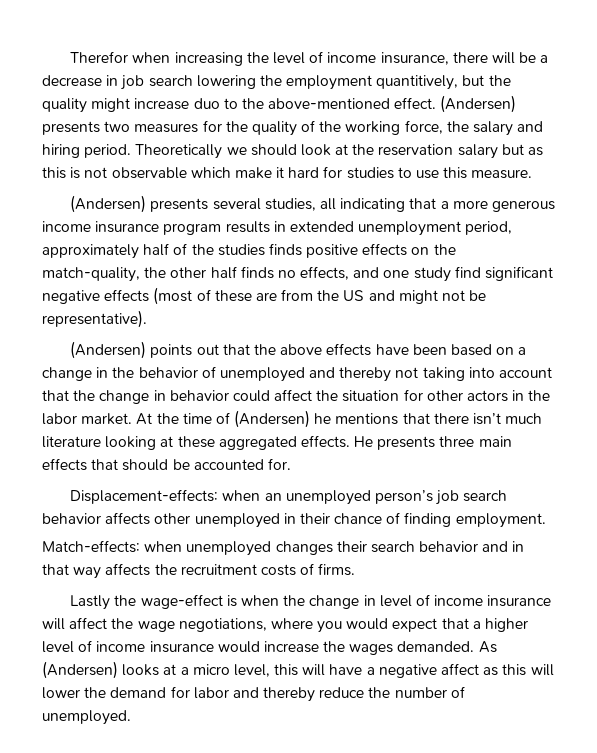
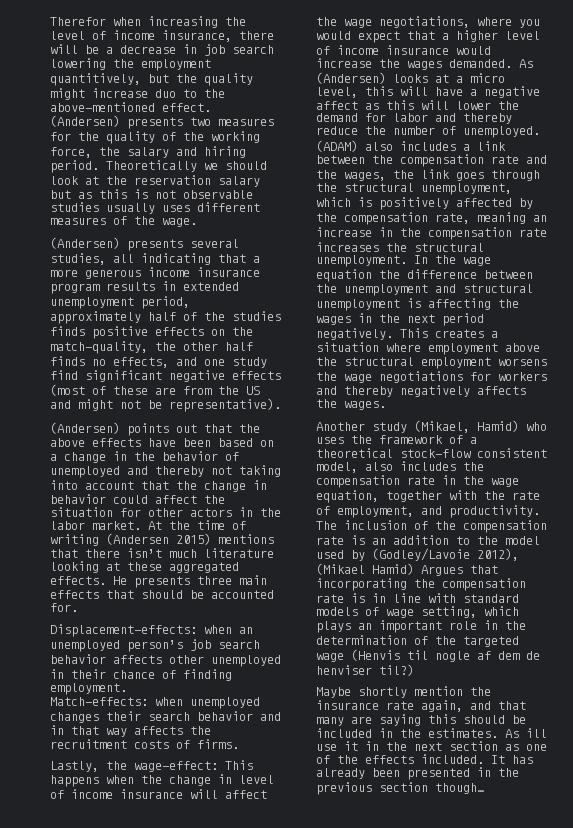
[190,166,533,179] which make it hard for studies to use this measure. -> [50,202,260,214] [50,216,197,227] studies usually uses different measures of the wage.
[234,410,332,428] (Andersen) he -> [50,533,211,546] writing (Andersen 2015)
[70,594,237,610] Lastly the wage-effect is -> [50,760,253,772] [50,775,99,787] Lastly, the wage-effect: This happens
(131, 717) none -> [316,140,506,152] [316,154,547,167] [316,169,540,181] [316,183,512,195] [316,197,533,210] [316,212,547,225] [316,227,547,240] [316,242,484,252] [316,255,491,267] [316,269,533,282] [316,284,533,296] [316,298,519,311] [316,313,484,326] [316,328,498,340] [316,342,540,355] [316,357,547,369] [316,371,547,383] [316,385,526,397] [316,399,386,410] [316,420,547,433] [316,435,477,444] [316,448,547,458] [316,461,484,473] [316,475,519,488] [316,490,540,503] [316,505,540,518] [316,520,547,533] [316,535,540,545] [316,548,519,561] [316,563,498,576] [316,578,526,591] [316,593,519,603] [316,606,519,618] [316,620,526,633] [316,635,519,647] [316,649,540,662] [316,664,414,676] [316,686,491,698] [316,700,526,712] [316,714,526,726] [316,728,547,738] [316,741,547,751] [316,754,533,764] [316,767,519,780] [316,782,484,795] (ADAM) also includes a link between the compensation rate and the wages, the link goes through the structural unemployment, which is positively affected by the compensation rate, meaning an increase in the compensation rate increases the structural unemployment. In the wage equation the difference between the unemployment and structural unemployment is affecting the wages in the next period negatively. This creates a situation where employment above the structural employment worsens the wage negotiations for workers and thereby negatively affects the wages. // Another study (Mikael, Hamid) who uses the framework of a theoretical stock-flow consistent model, also includes the compensation rate in the wage equation, together with the rate of employment, and productivity. The inclusion of the compensation rate is an addition to the model used by (Godley/Lavoie 2012), (Mikael Hamid) Argues that incorporating the compensation rate is in line with standard models of wage setting, which plays an important role in the determination of the targeted wage (Henvis til nogle af dem de henviser til?) // Maybe shortly mention the insurance rate again, and that many are saying this should be included in the estimates. As ill use it in the next section as one of the effects included. It has already been presented in the previous section though…

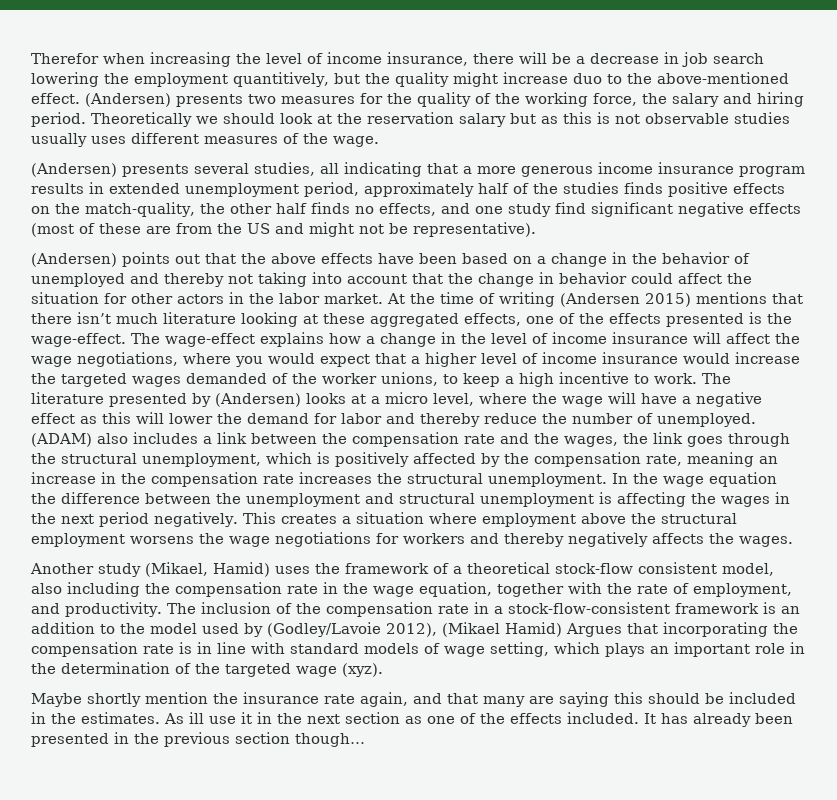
[50,575,267,588] [50,590,274,599] [50,603,78,612] [50,624,253,637] [50,639,260,652] [50,654,281,667] [50,669,232,681] [50,683,127,695] [50,697,260,709] [50,711,281,723] [50,725,211,737] [50,739,239,749] [50,760,253,772] [50,774,232,787] effects. He presents three main effects that should be accounted for. // Displacement-effects: when an unemployed person’s job search behavior affects other unemployed in their chance of finding employment. // Match-effects: when unemployed changes their search behavior and in that way affects the recruitment costs of firms. // Lastly, the wage-effect: This happens when the change in -> [464,312,792,327] [31,332,486,347] effects, one of the effects presented is the wage-effect. The wage-effect explains how a change in the
[407,59,533,70] wages demanded. As -> [61,372,731,387] [31,392,211,407] targeted wages demanded of the worker unions, to keep a high incentive to work. The literature presented by
[365,86,393,96] this -> [479,393,603,407] where the wage
[316,101,358,110] affect -> [31,413,75,424] effect
[526,422,547,431] who -> (270, 569) none
[400,461,456,471] includes -> [67,582,140,597] including
(344, 540) none -> [473,602,759,614] in a stock-flow-consistent framework
[351,649,540,662] [316,664,414,676] (Henvis til nogle af dem de henviser til?) -> [342,663,383,677] (xyz).

